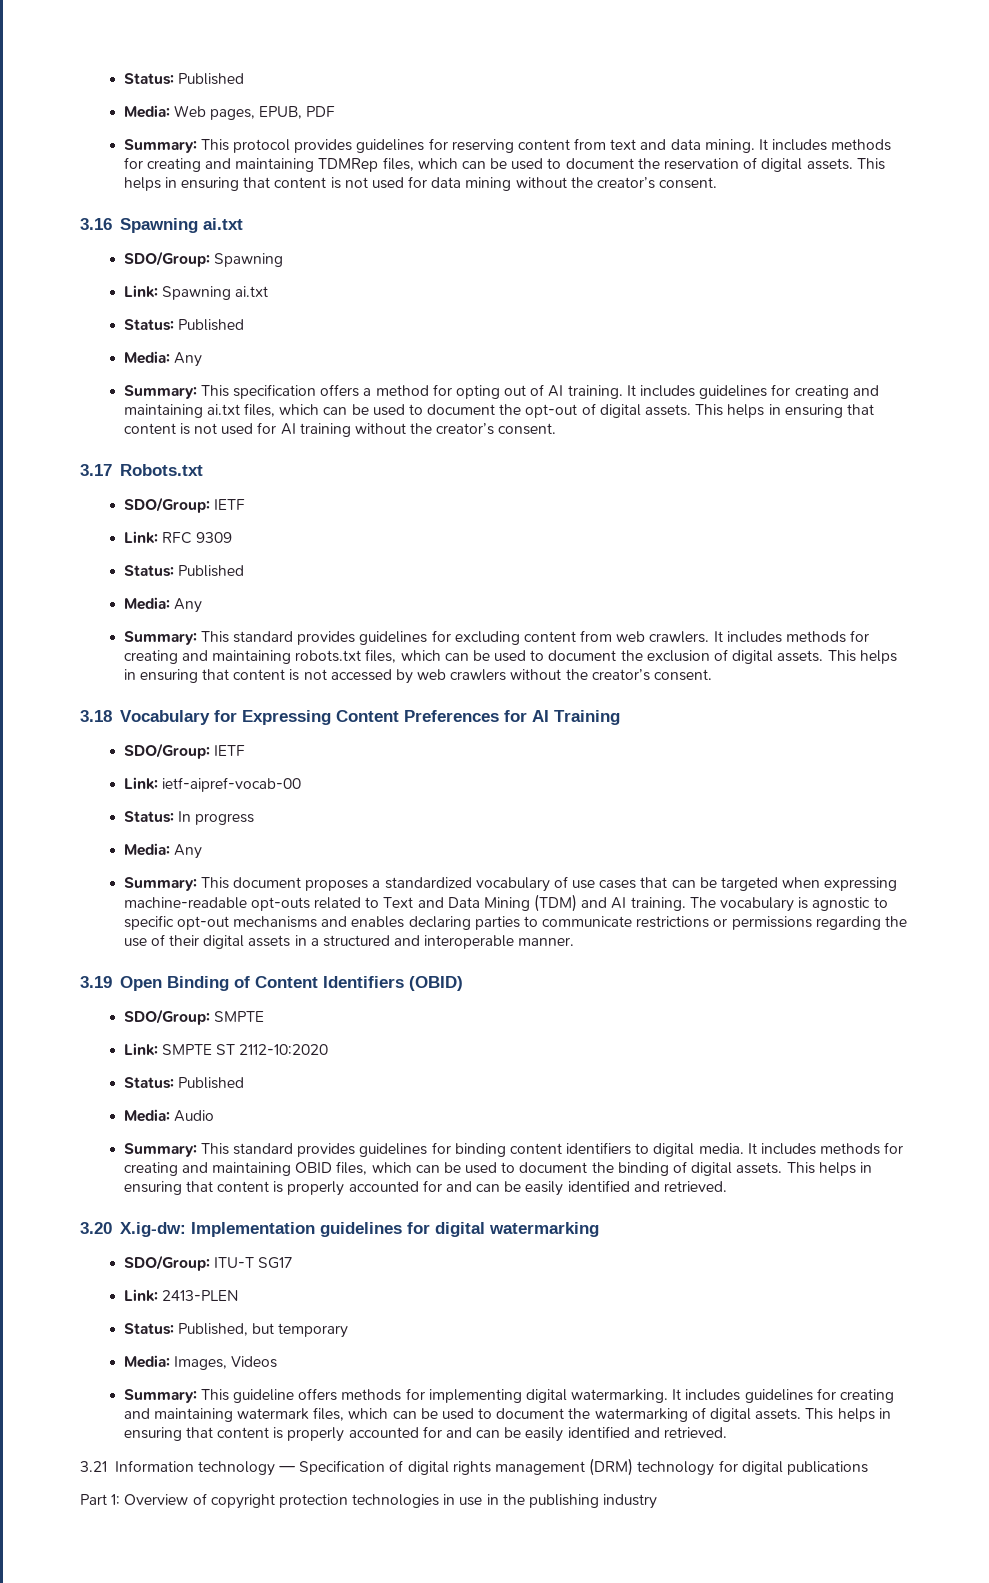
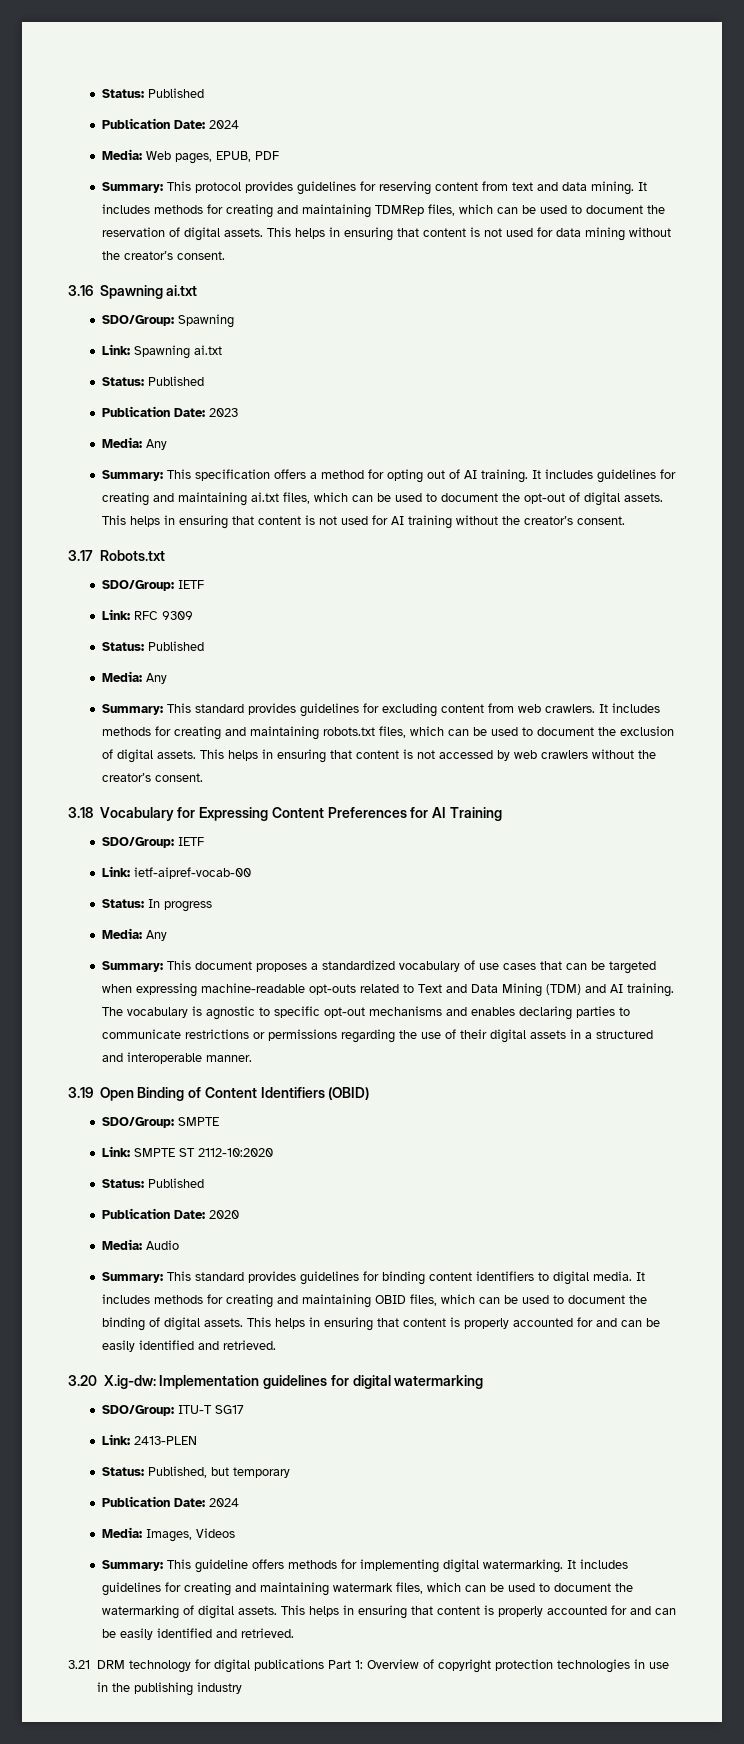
[123,73,244,85] Status: Published -> [101,88,204,98] [101,118,239,129] Status: Published // Publication Date: 2024
(244, 325) none -> [101,406,238,417] // Publication Date: 2023
(244, 1083) none -> [101,1208,239,1219] // Publication Date: 2020
(349, 1330) none -> [101,1496,239,1507] // Publication Date: 2024
[114,1458,634,1476] Information technology — Specification of digital rights management (DRM) -> [96,1660,125,1669] DRM
(868, 1468) // -> (324, 1665) none

